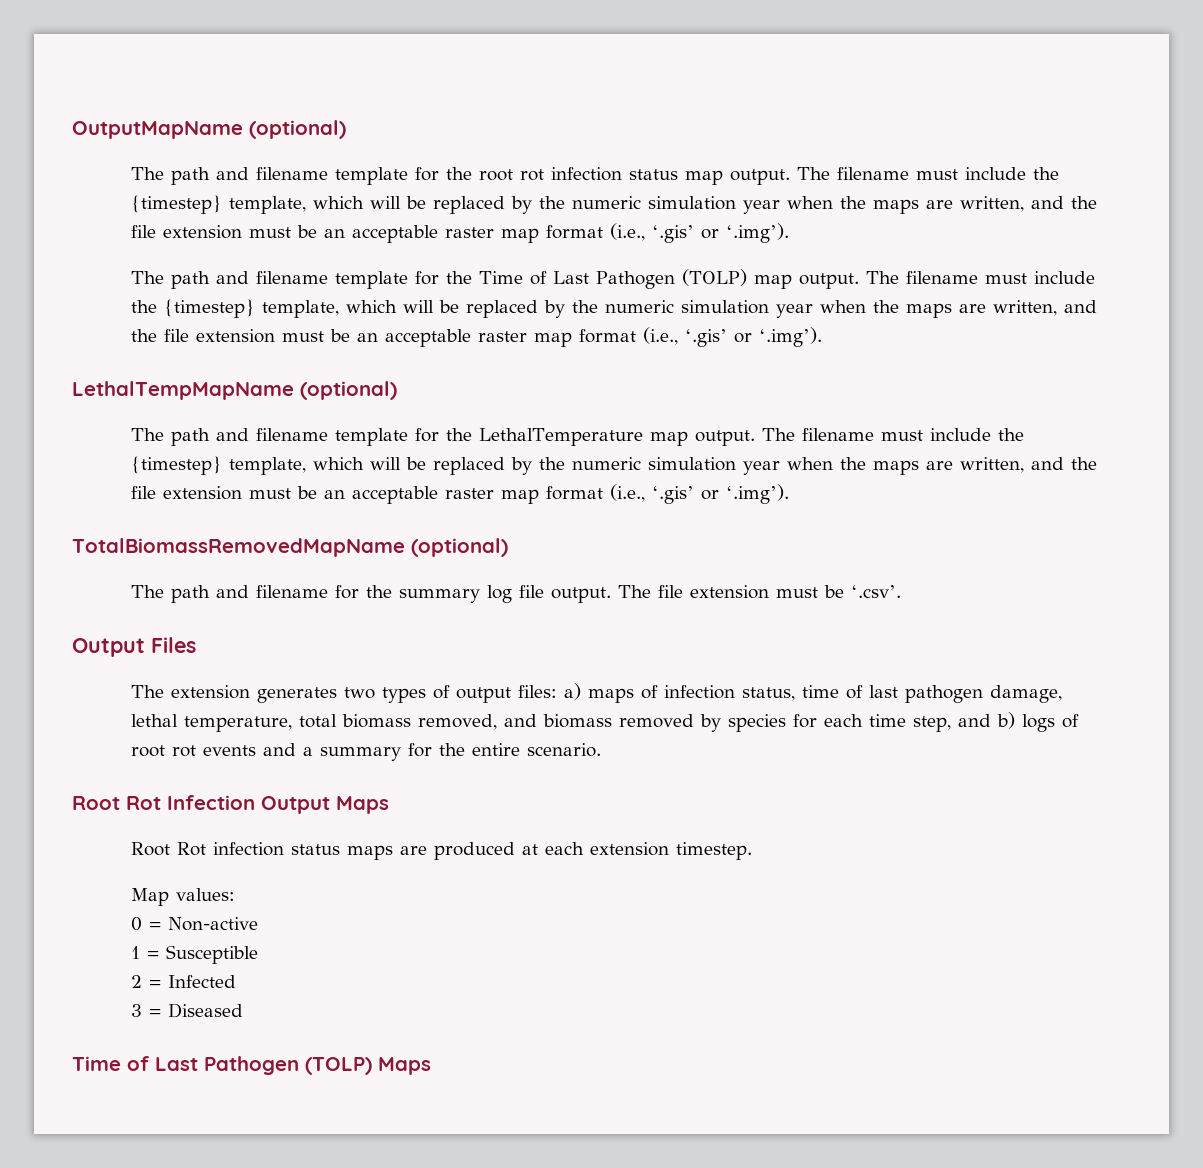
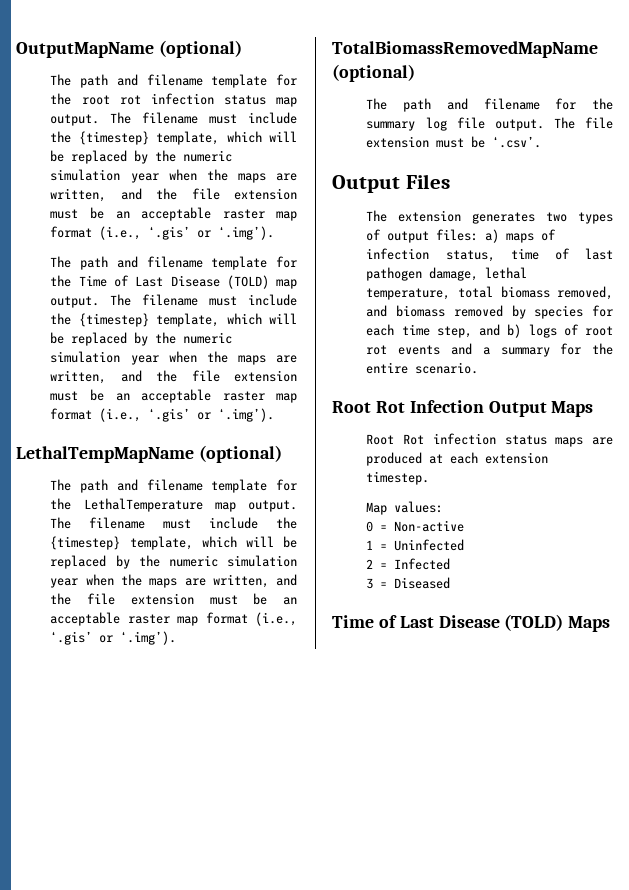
[596,269,748,289] Pathogen (TOLP) -> [170,275,269,289] Disease (TOLD)
[166,945,259,964] Susceptible -> [394,539,465,551] Uninfected
[204,1056,372,1075] Pathogen (TOLP) -> [438,614,564,631] Disease (TOLD)

